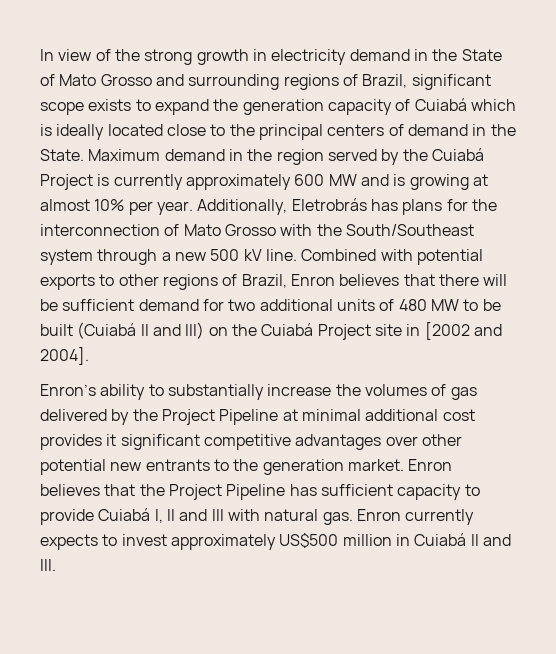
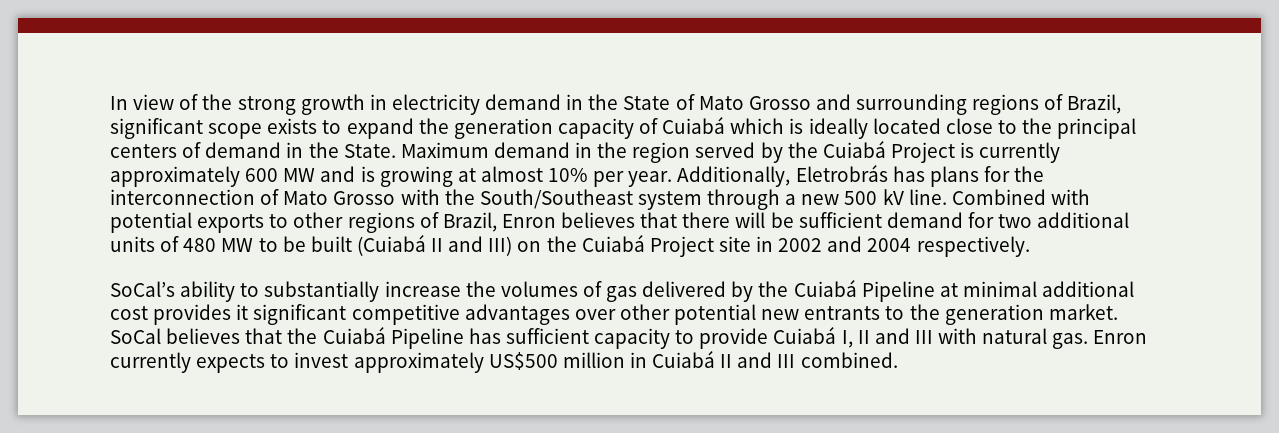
[424,322,502,340] [40,347,89,365] [40,384,96,396] [2002 and 2004]. // Enron’s -> [778,236,1030,257] [110,281,175,297] 2002 and 2004 respectively. // SoCal’s
[161,409,215,425] Project -> [793,280,857,297] Cuiabá
[408,459,453,471] Enron -> [110,328,161,344] SoCal
[168,484,222,500] Project -> [322,327,386,344] Cuiabá
[40,559,56,571] III. -> [777,352,898,368] III combined.

